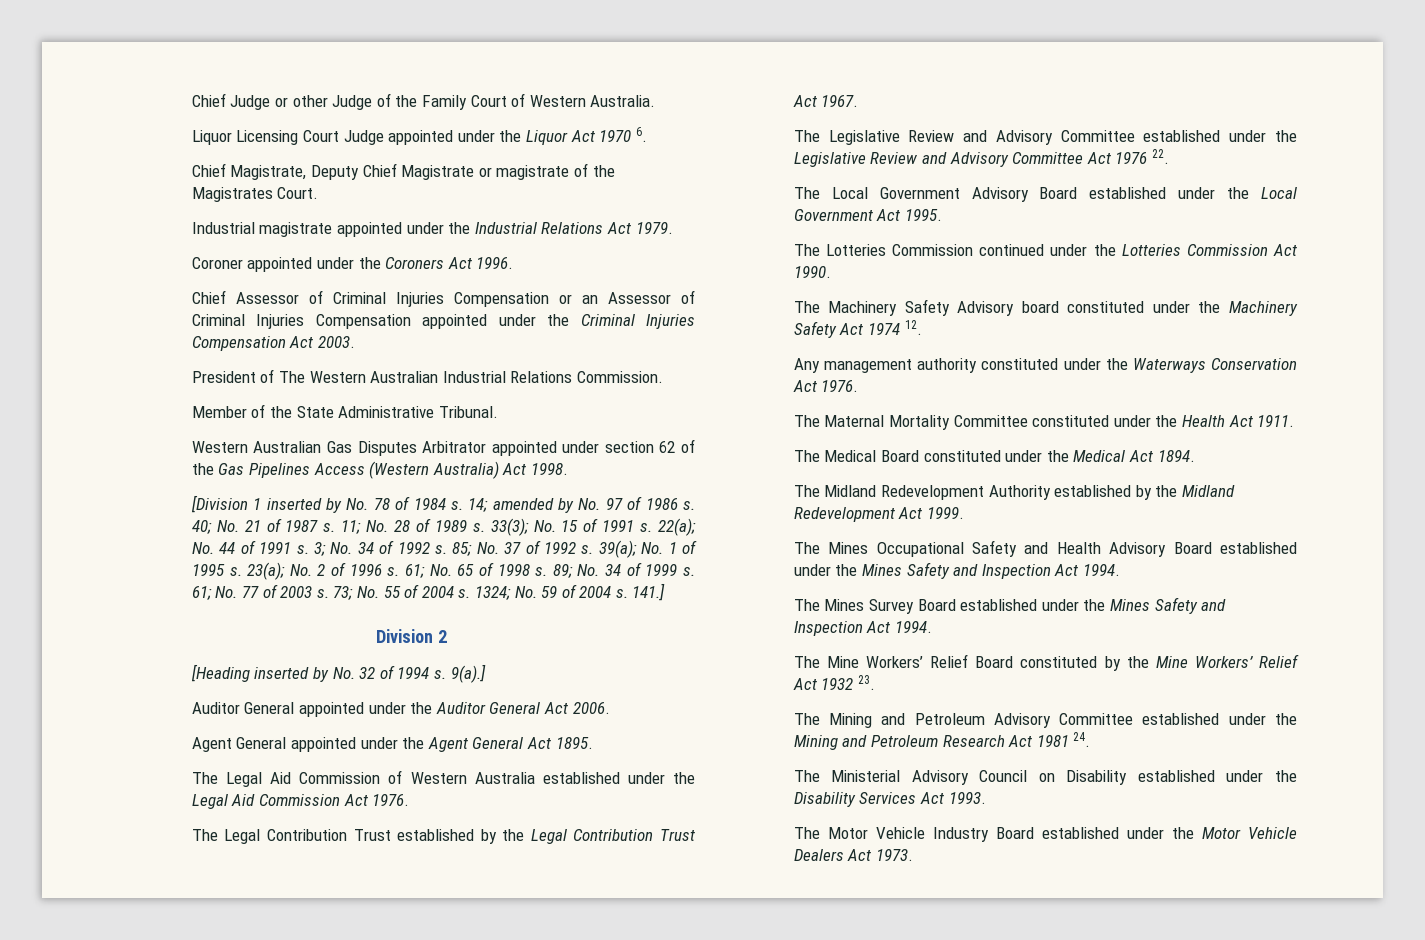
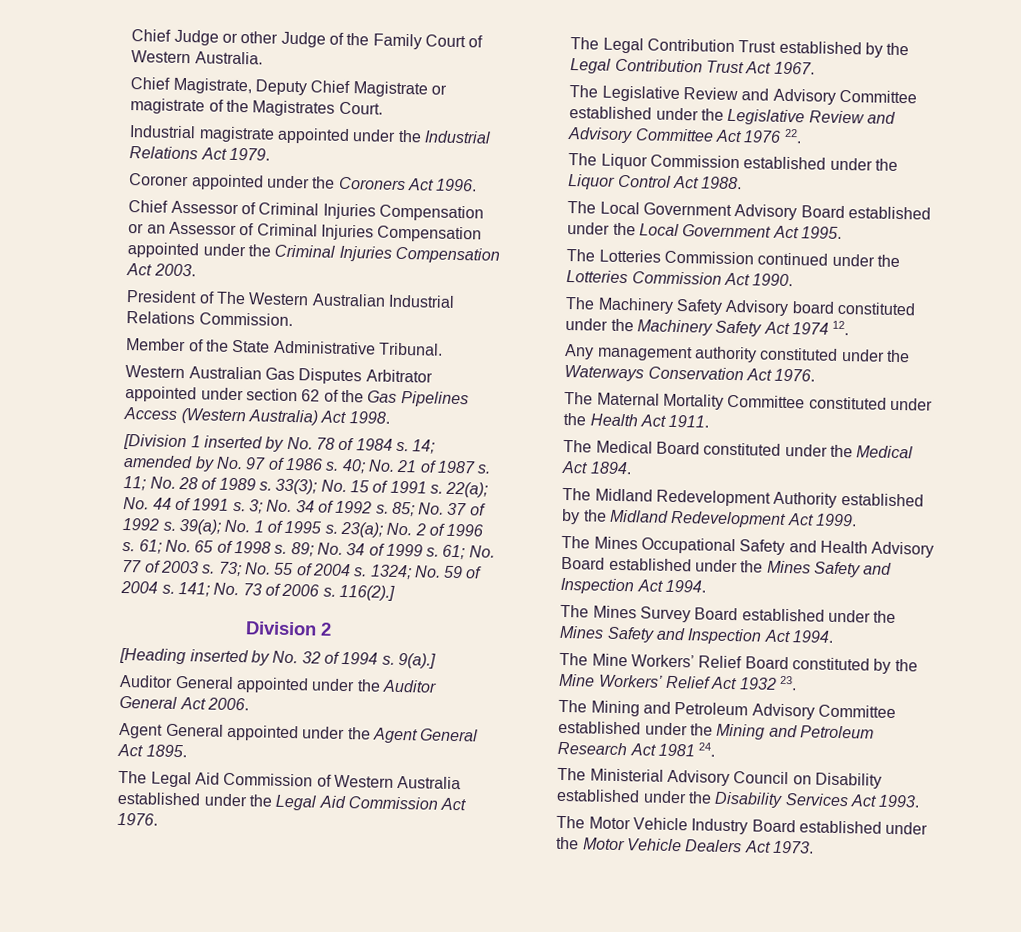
[191,127,647,145] // Liquor Licensing Court Judge appointed under the Liquor Act 1970 6. -> (263, 58) none
[632,583,666,601] 141.] -> [177,581,395,601] 141; No. 73 of 2006 s. 116(2).]
(1170, 156) none -> [568,153,898,171] [568,174,743,190] // The Liquor Commission established under the Liquor Control Act 1988.

